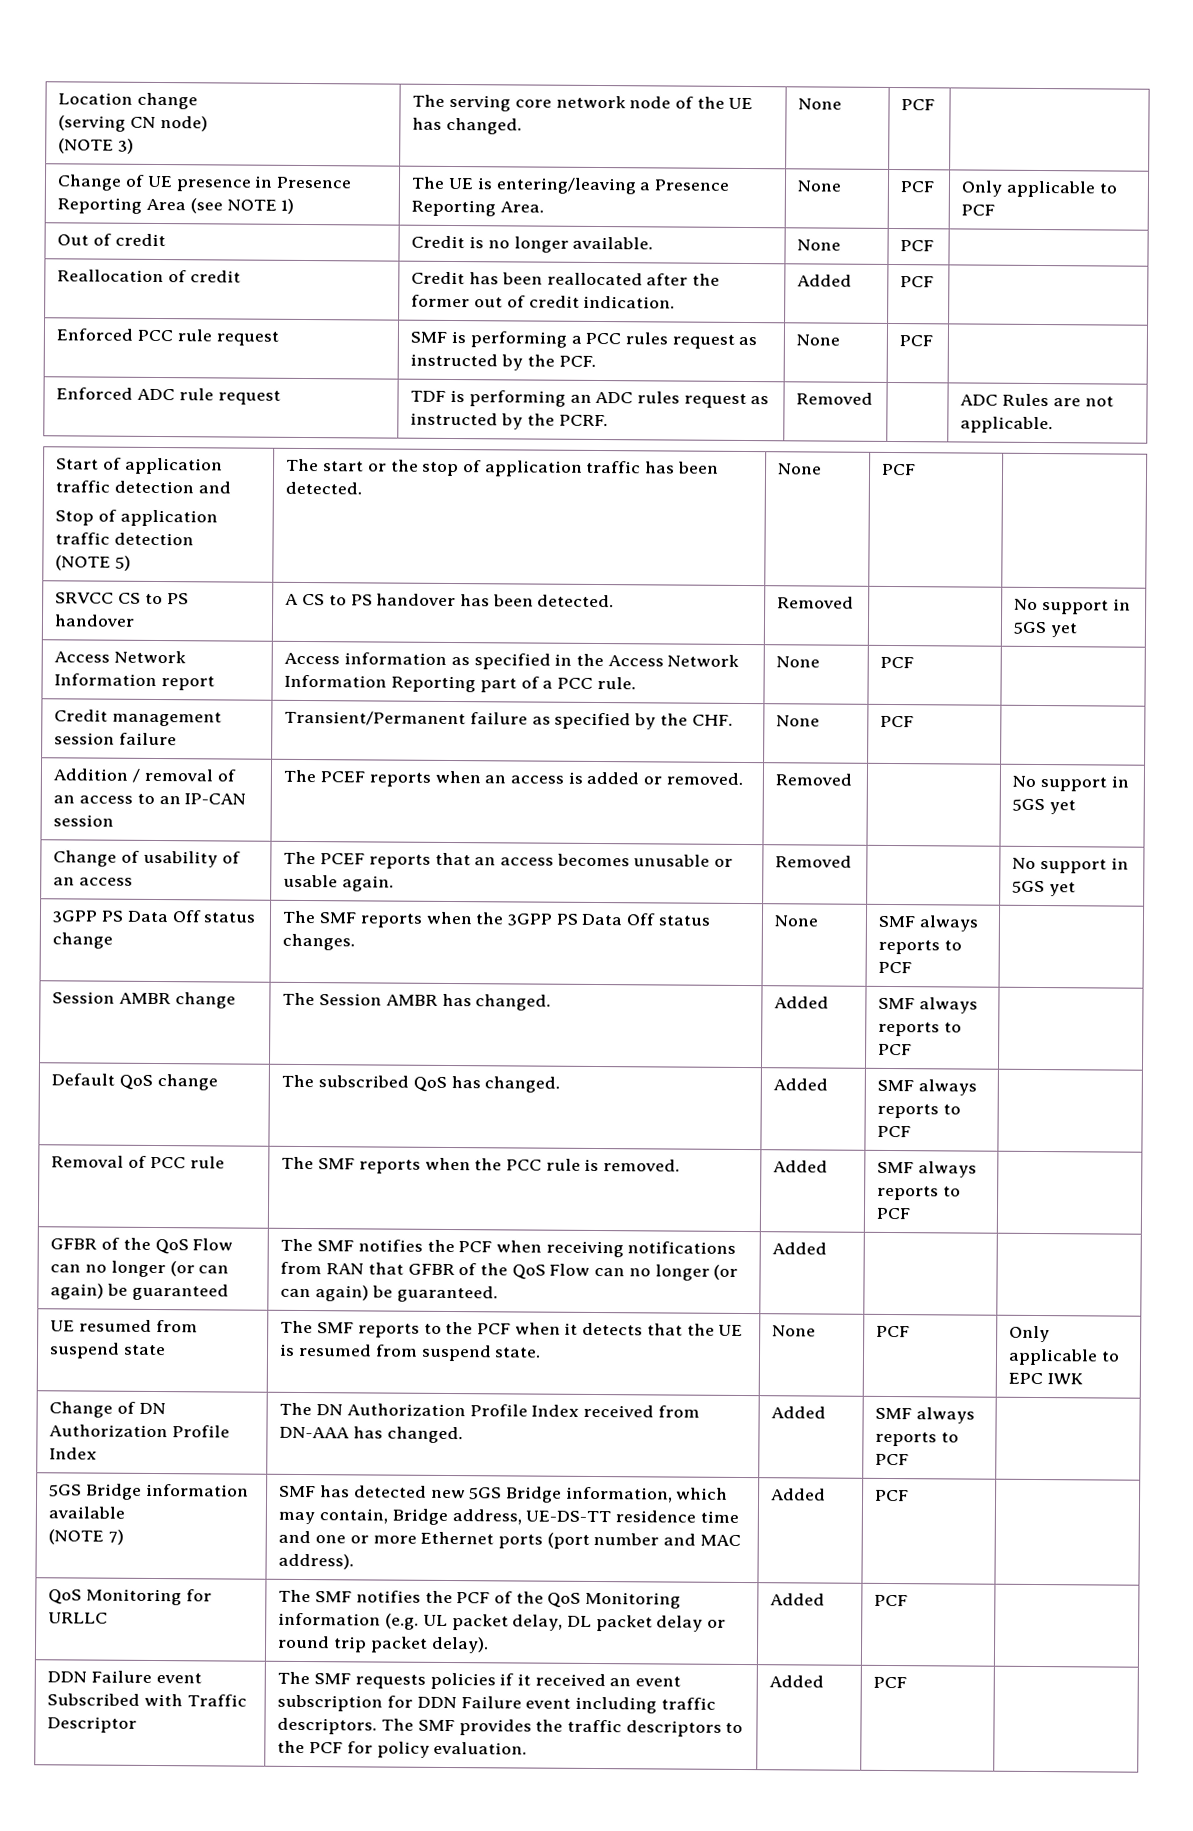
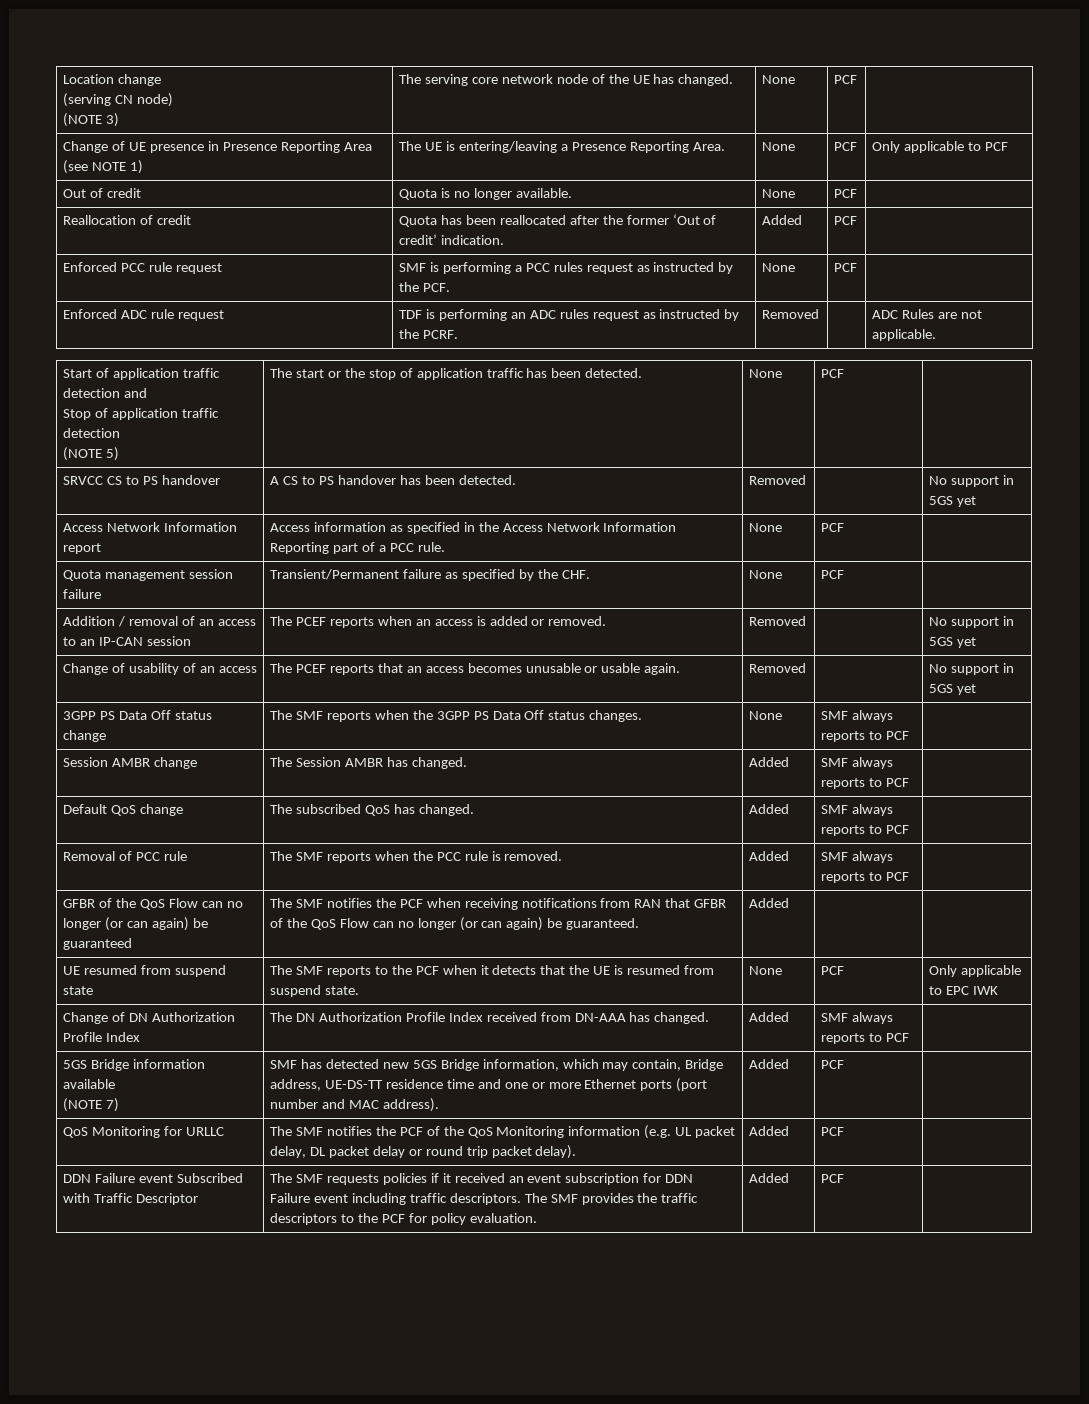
[411,235,466,249] Credit -> [399,189,438,200] Quota
[411,271,466,285] Credit -> [399,216,438,227] Quota
[474,295,580,308] out of credit -> [672,214,717,225] [399,234,438,245] ‘Out of credit’
[54,709,109,722] Credit -> [63,570,102,581] Quota

